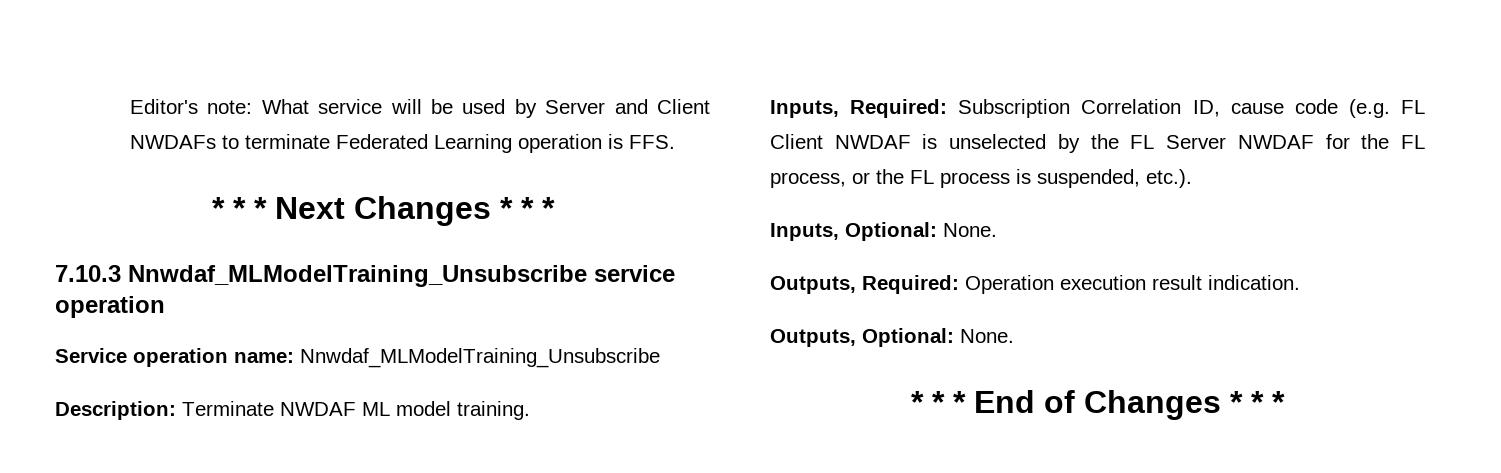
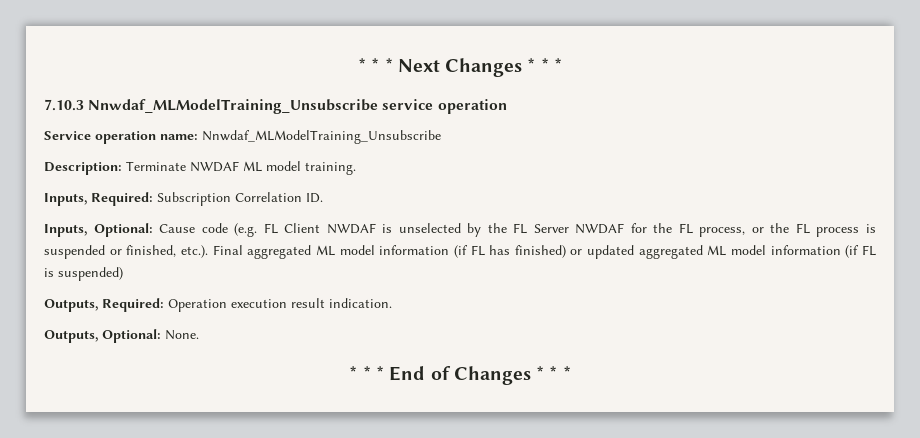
[129,99,710,118] [129,134,675,153] Editor's note: What service will be used by Server and Client NWDAFs to terminate Federated Learning operation is FFS. // -> (358, 65) none
[1192,100,1284,117] ID, cause -> [306,193,323,203] [44,223,196,237] ID. // Inputs, Optional: Cause
[1037,169,1192,188] [770,222,997,241] suspended, etc.). // Inputs, Optional: None. -> [44,245,876,259] [44,267,123,281] suspended or finished, etc.). Final aggregated ML model information (if FL has finished) or updated aggregated ML model information (if FL is suspended)

